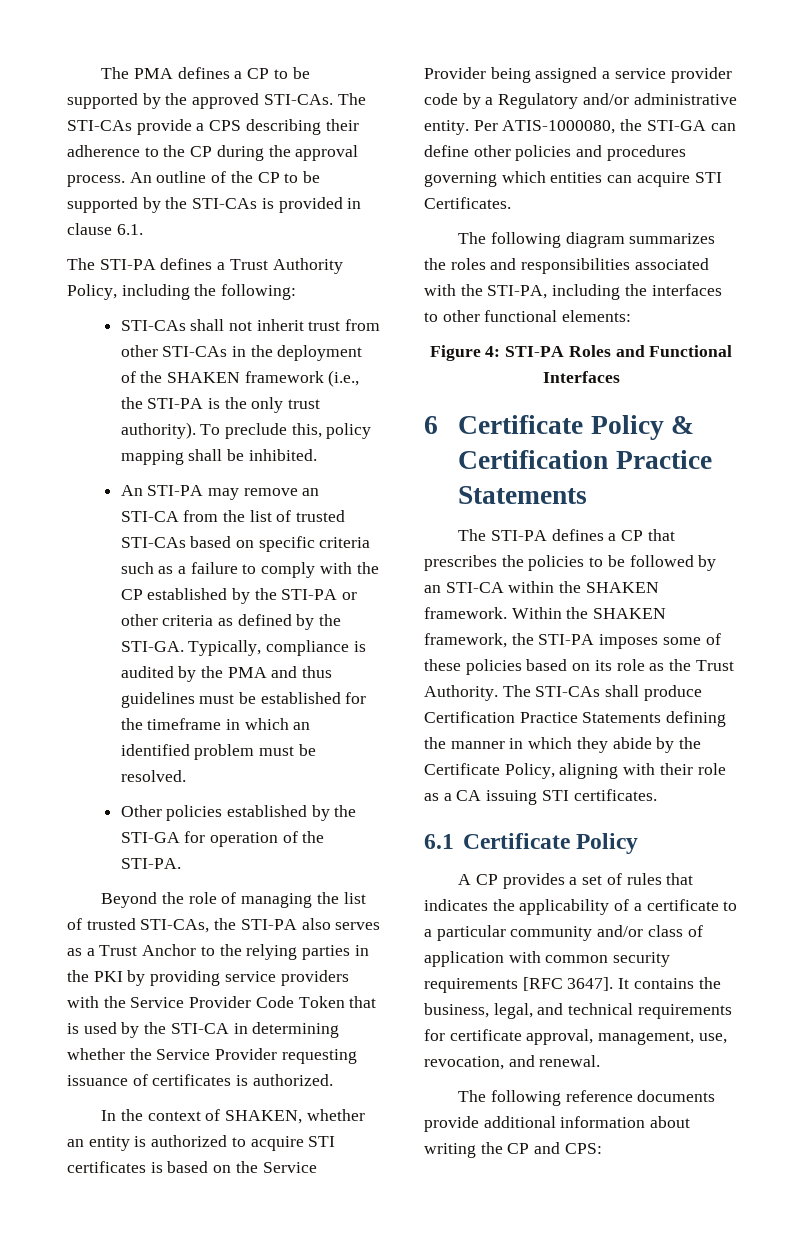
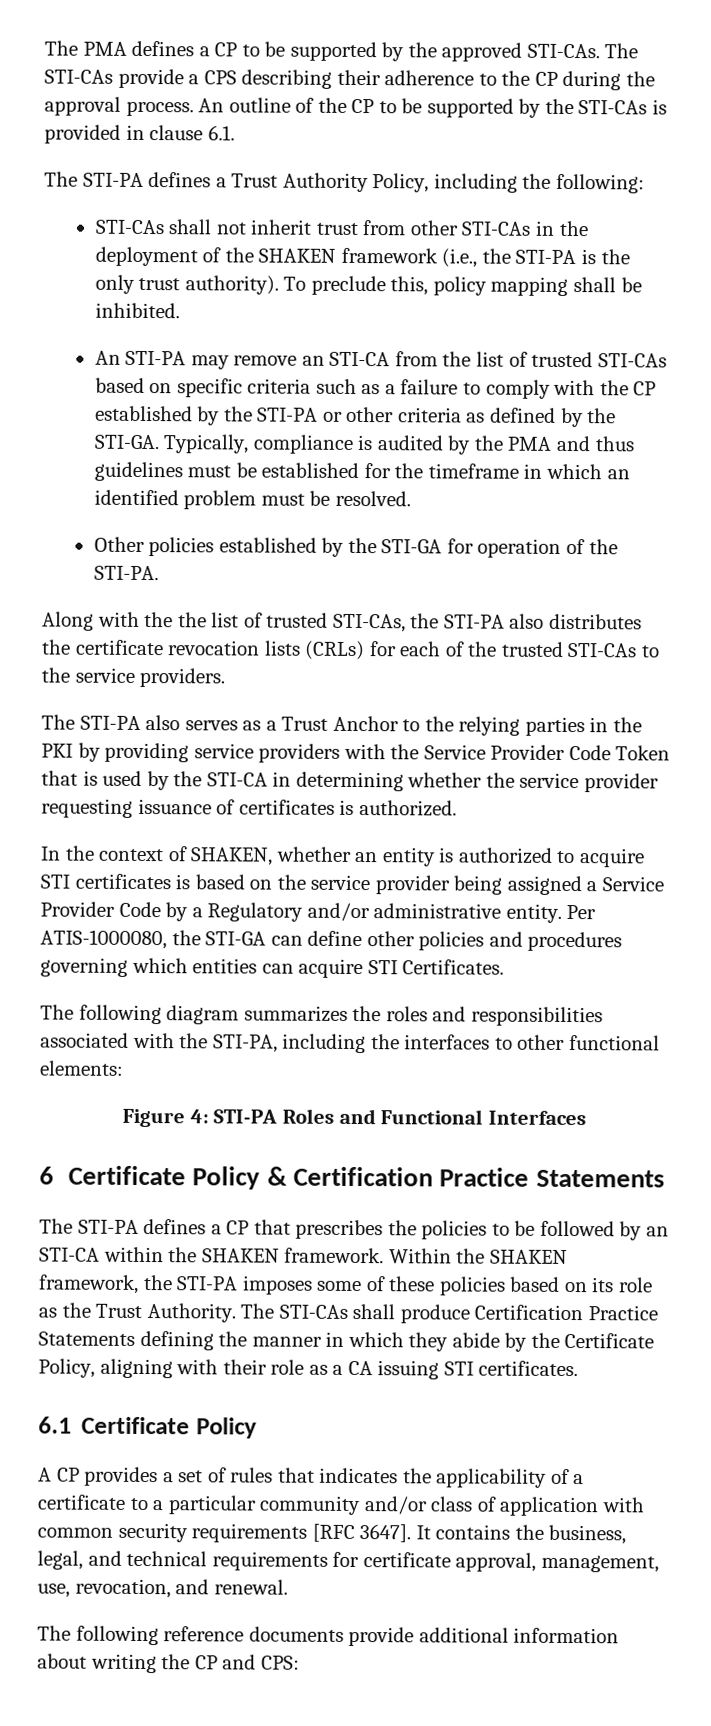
[101,892,313,908] Beyond the role of managing -> [42,611,174,631] Along with the
(331, 924) none -> [548,613,642,630] [41,639,660,661] [41,667,226,688] [41,714,181,731] distributes the certificate revocation lists (CRLs) for each of the trusted STI-CAs to the service providers. // The STI-PA also
[156,1048,278,1060] Service Provider -> [519,772,659,793] service provider
[262,1162,317,1173] [424,67,486,79] Service Provider -> [310,874,450,895] service provider
[614,67,732,83] [424,93,458,105] service provider code -> [601,876,664,892] [40,901,161,918] Service Provider Code

